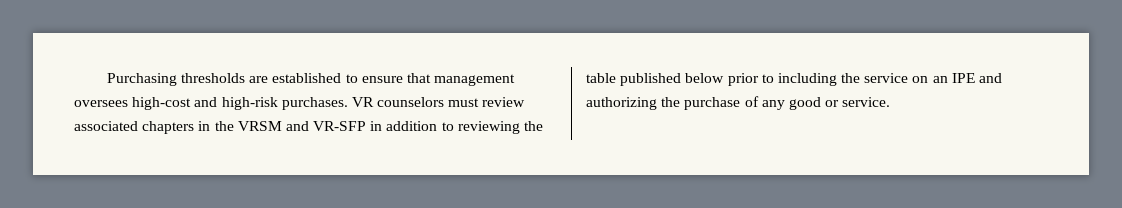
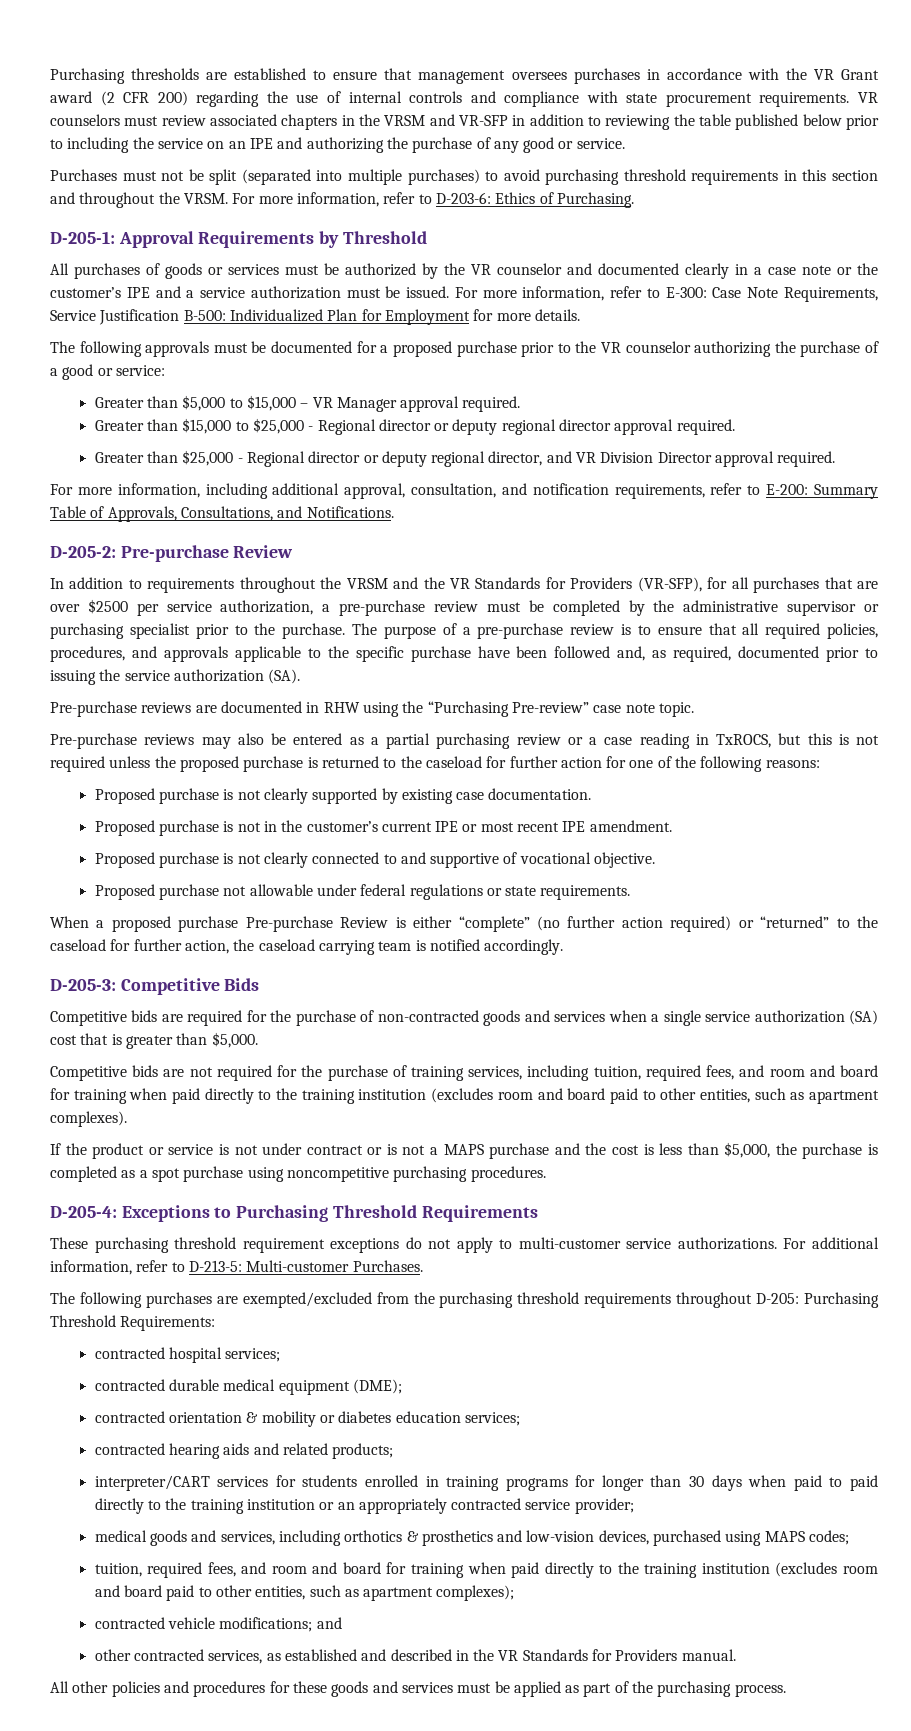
[132,97,348,110] high-cost and high-risk purchases. -> [573,68,880,84] [50,91,850,107] purchases in accordance with the VR Grant award (2 CFR 200) regarding the use of internal controls and compliance with state procurement requirements.
(891, 102) none -> [50,169,878,185] [50,192,634,208] [50,231,427,248] [50,263,878,279] [50,286,878,302] [50,309,580,325] [50,341,879,357] [50,364,165,380] [94,395,521,412] [94,418,735,435] [94,450,836,467] [50,483,878,499] [50,506,394,522] [50,545,294,562] [50,577,879,593] [50,599,880,616] [50,623,879,639] [50,646,878,662] [50,669,301,685] [50,701,694,717] [50,733,879,749] [50,756,820,772] [94,788,592,804] [94,820,672,836] [94,852,656,868] [94,884,631,900] [50,916,878,932] [50,939,564,955] [50,978,260,995] [50,1010,879,1026] [50,1032,258,1049] [50,1065,878,1081] [50,1088,880,1104] [50,1111,127,1127] [50,1142,879,1159] [50,1166,546,1182] [50,1205,538,1222] [50,1237,880,1253] [50,1260,423,1275] [50,1292,879,1308] [50,1315,216,1331] [94,1347,281,1363] [94,1379,402,1395] [94,1411,520,1427] [94,1443,394,1459] [94,1475,878,1491] [94,1498,634,1514] [94,1530,850,1546] [94,1562,879,1578] [94,1585,515,1601] [94,1617,342,1632] [94,1649,736,1664] [50,1681,786,1697] // Purchases must not be split (separated into multiple purchases) to avoid purchasing threshold requirements in this section and throughout the VRSM. For more information, refer to D-203-6: Ethics of Purchasing. // D-205-1: Approval Requirements by Threshold // All purchases of goods or services must be authorized by the VR counselor and documented clearly in a case note or the customer’s IPE and a service authorization must be issued. For more information, refer to E-300: Case Note Requirements, Service Justification B-500: Individualized Plan for Employment for more details. // The following approvals must be documented for a proposed purchase prior to the VR counselor authorizing the purchase of a good or service: // Greater than $5,000 to $15,000 – VR Manager approval required. // Greater than $15,000 to $25,000 - Regional director or deputy regional director approval required. // Greater than $25,000 - Regional director or deputy regional director, and VR Division Director approval required. // For more information, including additional approval, consultation, and notification requirements, refer to E-200: Summary Table of Approvals, Consultations, and Notifications. // D-205-2: Pre-purchase Review // In addition to requirements throughout the VRSM and the VR Standards for Providers (VR-SFP), for all purchases that are over $2500 per service authorization, a pre-purchase review must be completed by the administrative supervisor or purchasing specialist prior to the purchase. The purpose of a pre-purchase review is to ensure that all required policies, procedures, and approvals applicable to the specific purchase have been followed and, as required, documented prior to issuing the service authorization (SA). // Pre-purchase reviews are documented in RHW using the “Purchasing Pre-review” case note topic. // Pre-purchase reviews may also be entered as a partial purchasing review or a case reading in TxROCS, but this is not required unless the proposed purchase is returned to the caseload for further action for one of the following reasons: // Proposed purchase is not clearly supported by existing case documentation. // Proposed purchase is not in the customer’s current IPE or most recent IPE amendment. // Proposed purchase is not clearly connected to and supportive of vocational objective. // Proposed purchase not allowable under federal regulations or state requirements. // When a proposed purchase Pre-purchase Review is either “complete” (no further action required) or “returned” to the caseload for further action, the caseload carrying team is notified accordingly. // D-205-3: Competitive Bids // Competitive bids are required for the purchase of non-contracted goods and services when a single service authorization (SA) cost that is greater than $5,000. // Competitive bids are not required for the purchase of training services, including tuition, required fees, and room and board for training when paid directly to the training institution (excludes room and board paid to other entities, such as apartment complexes). // If the product or service is not under contract or is not a MAPS purchase and the cost is less than $5,000, the purchase is completed as a spot purchase using noncompetitive purchasing procedures. // D-205-4: Exceptions to Purchasing Threshold Requirements // These purchasing threshold requirement exceptions do not apply to multi-customer service authorizations. For additional information, refer to D-213-5: Multi-customer Purchases. // The following purchases are exempted/excluded from the purchasing threshold requirements throughout D-205: Purchasing Threshold Requirements: // contracted hospital services; // contracted durable medical equipment (DME); // contracted orientation & mobility or diabetes education services; // contracted hearing aids and related products; // interpreter/CART services for students enrolled in training programs for longer than 30 days when paid to paid directly to the training institution or an appropriately contracted service provider; // medical goods and services, including orthotics & prosthetics and low-vision devices, purchased using MAPS codes; // tuition, required fees, and room and board for training when paid directly to the training institution (excludes room and board paid to other entities, such as apartment complexes); // contracted vehicle modifications; and // other contracted services, as established and described in the VR Standards for Providers manual. // All other policies and procedures for these goods and services must be applied as part of the purchasing process.

